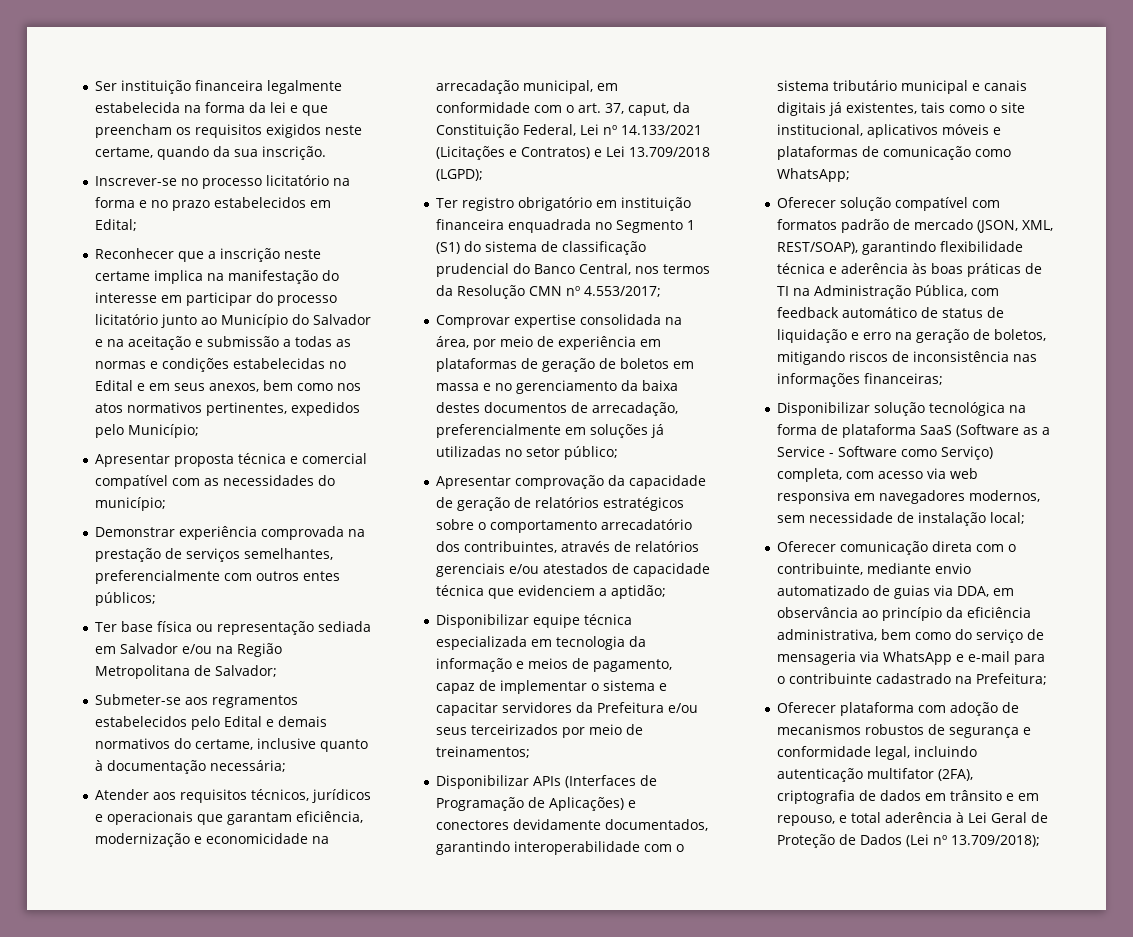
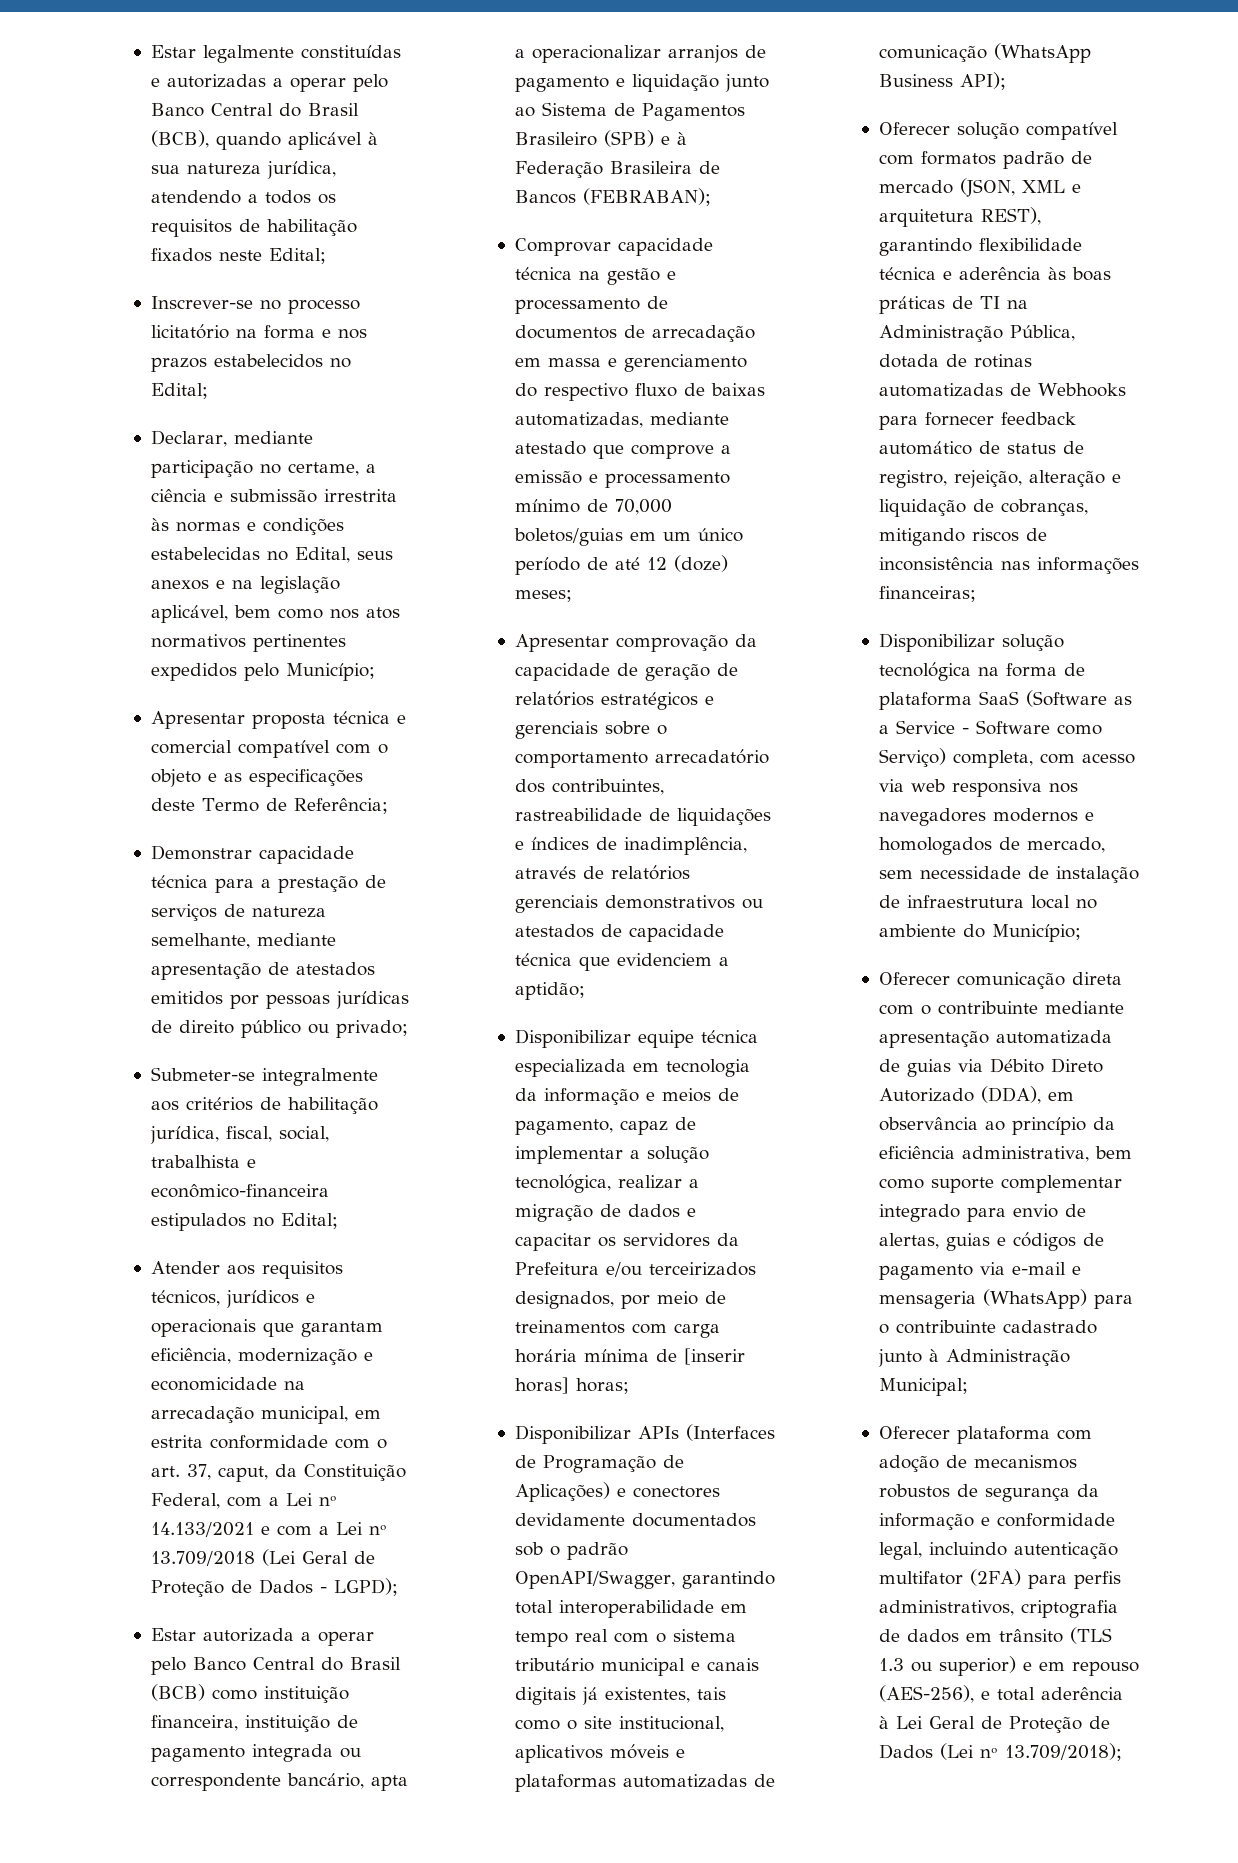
[95,80,343,94] [95,102,329,116] [95,124,363,138] [95,146,327,160] Ser instituição financeira legalmente estabelecida na forma da lei e que preencham os requisitos exigidos neste certame, quando da sua inscrição. -> [151,45,402,63] [151,74,389,92] [151,103,360,117] [151,130,379,150] [151,161,337,179] [151,190,337,204] [151,219,358,237] [151,248,327,264] Estar legalmente constituídas e autorizadas a operar pelo Banco Central do Brasil (BCB), quando aplicável à sua natureza jurídica, atendendo a todos os requisitos de habilitação fixados neste Edital;
[151,197,332,211] [95,219,138,231] [95,248,322,262] [95,270,340,284] [95,292,338,306] [95,314,372,328] [95,336,352,350] no prazo estabelecidos em Edital; // Reconhecer que a inscrição neste certame implica na manifestação do interesse em participar do processo licitatório junto ao Município do Salvador e na aceitação e submissão a todas as -> [338,329,368,339] [151,354,352,372] [151,383,209,399] [151,430,314,447] [151,460,377,478] [151,489,398,503] [151,518,170,531] nos prazos estabelecidos no Edital; // Declarar, mediante participação no certame, a ciência e submissão irrestrita às
[95,380,260,392] Edital e em seus anexos, -> [295,547,394,563] [151,576,341,594] [151,605,229,623] Edital, seus anexos e na legislação aplicável,
[206,402,288,416] pertinentes, -> [253,634,347,652] pertinentes
[204,475,336,486] [95,497,167,511] [95,526,366,540] [95,548,334,562] [95,570,341,584] [95,592,157,606] [95,621,372,635] [95,643,283,657] [95,665,278,679] [95,694,299,708] [95,716,328,730] [95,738,369,752] [95,760,287,774] as necessidades do município; // Demonstrar experiência comprovada na prestação de serviços semelhantes, preferencialmente com outros entes públicos; // Ter base física ou representação sediada em Salvador e/ou na Região Metropolitana de Salvador; // Submeter-se aos regramentos estabelecidos pelo Edital e demais normativos do certame, inclusive quanto à documentação necessária; -> [378,744,389,754] [151,769,364,787] [151,798,389,814] [151,845,355,864] [151,875,387,893] [151,904,327,921] [151,933,337,949] [151,962,376,980] [151,991,410,1009] [151,1020,409,1038] [151,1067,379,1086] [151,1097,379,1114] [150,1126,330,1144] [151,1155,257,1168] [151,1184,330,1198] [151,1213,339,1231] o objeto e as especificações deste Termo de Referência; // Demonstrar capacidade técnica para a prestação de serviços de natureza semelhante, mediante apresentação de atestados emitidos por pessoas jurídicas de direito público ou privado; // Submeter-se integralmente aos critérios de habilitação jurídica, fiscal, social, trabalhista e econômico-financeira estipulados no Edital;
(619, 87) none -> [151,1435,204,1448] estrita
(577, 130) none -> [227,1496,280,1507] com a
[436,146,711,160] [436,169,484,181] [436,197,692,211] [436,219,696,233] [436,241,647,255] [436,263,711,277] [436,285,662,299] [436,314,683,328] [436,336,662,350] [436,358,695,372] [436,380,679,394] [436,402,679,416] [436,424,665,438] [436,446,619,460] (Licitações e Contratos) e Lei 13.709/2018 (LGPD); // Ter registro obrigatório em instituição financeira enquadrada no Segmento 1 (S1) do sistema de classificação prudencial do Banco Central, nos termos da Resolução CMN nº 4.553/2017; // Comprovar expertise consolidada na área, por meio de experiência em plataformas de geração de boletos em massa e no gerenciamento da baixa destes documentos de arrecadação, preferencialmente em soluções já utilizadas no setor público; -> [261,1522,388,1536] [151,1549,376,1566] [151,1578,399,1597] [151,1628,375,1646] [151,1657,402,1675] [151,1684,350,1703] [151,1715,359,1732] [151,1744,362,1762] [151,1773,409,1791] [515,45,767,63] [515,74,770,92] [515,102,746,121] [515,130,688,147] [515,161,721,178] [515,188,712,206] [515,238,714,256] [515,267,677,285] [515,296,669,314] [515,325,756,342] [515,354,748,372] [515,383,766,401] [515,412,730,428] [515,441,732,459] [515,470,731,488] [515,499,673,515] [514,528,744,546] [515,555,729,575] [515,590,573,602] e com a Lei nº 13.709/2018 (Lei Geral de Proteção de Dados - LGPD); // Estar autorizada a operar pelo Banco Central do Brasil (BCB) como instituição financeira, instituição de pagamento integrada ou correspondente bancário, apta a operacionalizar arranjos de pagamento e liquidação junto ao Sistema de Pagamentos Brasileiro (SPB) e à Federação Brasileira de Bancos (FEBRABAN); // Comprovar capacidade técnica na gestão e processamento de documentos de arrecadação em massa e gerenciamento do respectivo fluxo de baixas automatizadas, mediante atestado que comprove a emissão e processamento mínimo de 70,000 boletos/guias em um único período de até 12 (doze) meses;
(685, 504) none -> [705,696,715,705] [515,721,599,739] e gerenciais
(558, 547) none -> [515,808,772,826] [515,837,748,855] rastreabilidade de liquidações e índices de inadimplência,
[509,564,540,574] e/ou -> [605,895,764,909] demonstrativos ou
[591,680,656,691] o sistema -> [630,1146,710,1163] [515,1174,700,1193] [515,1204,681,1222] a solução tecnológica, realizar a migração de dados
(499, 709) none -> [598,1237,617,1247] os
[436,724,644,738] [436,746,531,758] seus terceirizados por meio de treinamentos; -> [649,1262,757,1276] [515,1291,727,1309] [515,1320,721,1338] [515,1348,746,1365] [515,1377,630,1394] terceirizados designados, por meio de treinamentos com carga horária mínima de [inserir horas] horas;
[605,819,709,831] [436,841,641,855] documentados, garantindo interoperabilidade -> [632,1513,757,1527] [515,1542,629,1560] [515,1570,776,1589] [515,1600,748,1618] [515,1629,609,1647] documentados sob o padrão OpenAPI/Swagger, garantindo total interoperabilidade em tempo real
(859, 153) none -> [623,1774,748,1788] automatizadas
[975,149,1012,157] [777,168,851,182] como WhatsApp; -> [994,43,1092,63] [879,72,1007,90] (WhatsApp Business API);
[1022,220,1054,231] [777,242,859,254] XML, REST/SOAP), -> [1022,180,1082,193] [879,207,1042,227] XML e arquitetura REST),
[971,288,1000,296] com -> [879,354,1033,368] [879,383,1127,397] [879,412,995,430] dotada de rotinas automatizadas de Webhooks para fornecer
[777,329,1047,343] liquidação e erro na geração de boletos, -> [879,470,1122,488] [879,499,1089,517] registro, rejeição, alteração e liquidação de cobranças,
[854,490,1041,504] [777,512,1026,526] em navegadores modernos, sem necessidade de instalação local; -> [1049,783,1079,793] [879,808,1095,826] [879,837,1106,855] [879,866,1140,883] [879,895,1098,909] [879,924,1082,942] nos navegadores modernos e homologados de mercado, sem necessidade de instalação de infraestrutura local no ambiente do Município;
[777,563,972,575] [777,585,990,599] contribuinte, mediante envio automatizado de guias via DDA, -> [938,1001,1125,1015] [879,1030,1113,1048] [879,1058,1104,1077] [879,1086,1042,1104] contribuinte mediante apresentação automatizada de guias via Débito Direto Autorizado (DDA),
[955,629,1045,643] [777,651,1046,665] [777,673,1048,685] do serviço de mensageria via WhatsApp e e-mail para o contribuinte cadastrado na Prefeitura; -> [931,1175,1123,1193] [879,1204,1087,1222] [879,1232,1105,1251] [879,1262,1082,1280] [879,1289,1134,1309] [879,1320,1098,1334] [878,1349,1071,1367] [879,1378,969,1396] suporte complementar integrado para envio de alertas, guias e códigos de pagamento via e-mail e mensageria (WhatsApp) para o contribuinte cadastrado junto à Administração Municipal;
(1020, 732) none -> [1077,1484,1100,1497] [879,1513,975,1530] da informação
[938,769,974,781] (2FA), -> [970,1569,1122,1589] [879,1600,1015,1616] (2FA) para perfis administrativos,
[1006,793,1040,801] [777,815,836,826] e em repouso, -> [1070,1627,1113,1644] [879,1656,1140,1676] [879,1685,975,1703] (TLS 1.3 ou superior) e em repouso (AES-256),

